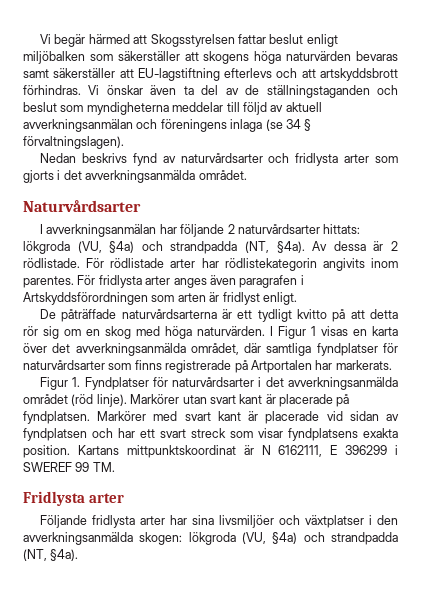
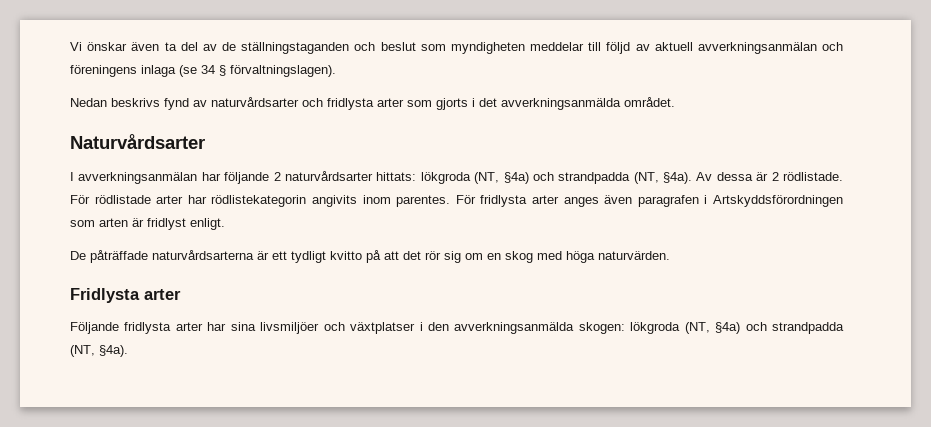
[40,34,338,47] [23,51,398,64] [23,68,398,81] [23,85,100,95] Vi begär härmed att Skogsstyrelsen fattar beslut enligt miljöbalken som säkerställer att skogens höga naturvärden bevaras samt säkerställer att EU-lagstiftning efterlevs och att artskyddsbrott förhindras. Vi -> [70,42,82,51] Vi
[86,102,169,115] myndigheterna -> [450,42,525,54] myndigheten
[77,241,102,253] (VU, -> [474,172,500,184] (NT,
[370,309,398,319] detta -> [403,251,421,260] det
[270,326,398,339] [23,343,398,356] [23,360,392,373] [40,377,398,390] [23,394,350,407] [23,411,400,424] [23,428,398,441] [23,445,398,458] [23,462,115,472] I Figur 1 visas en karta över det avverkningsanmälda området, där samtliga fyndplatser för naturvårdsarter som finns registrerade på Artportalen har markerats. // Figur 1. Fyndplatser för naturvårdsarter i det avverkningsanmälda området (röd linje). Markörer utan svart kant är placerade på fyndplatsen. Markörer med svart kant är placerade vid sidan av fyndplatsen och har ett svart streck som visar fyndplatsens exakta position. Kartans mittpunktskoordinat är N 6162111, E 396299 i SWEREF 99 TM. -> (670, 255) none
[242,532,266,544] (VU, -> [684,322,710,334] (NT,

